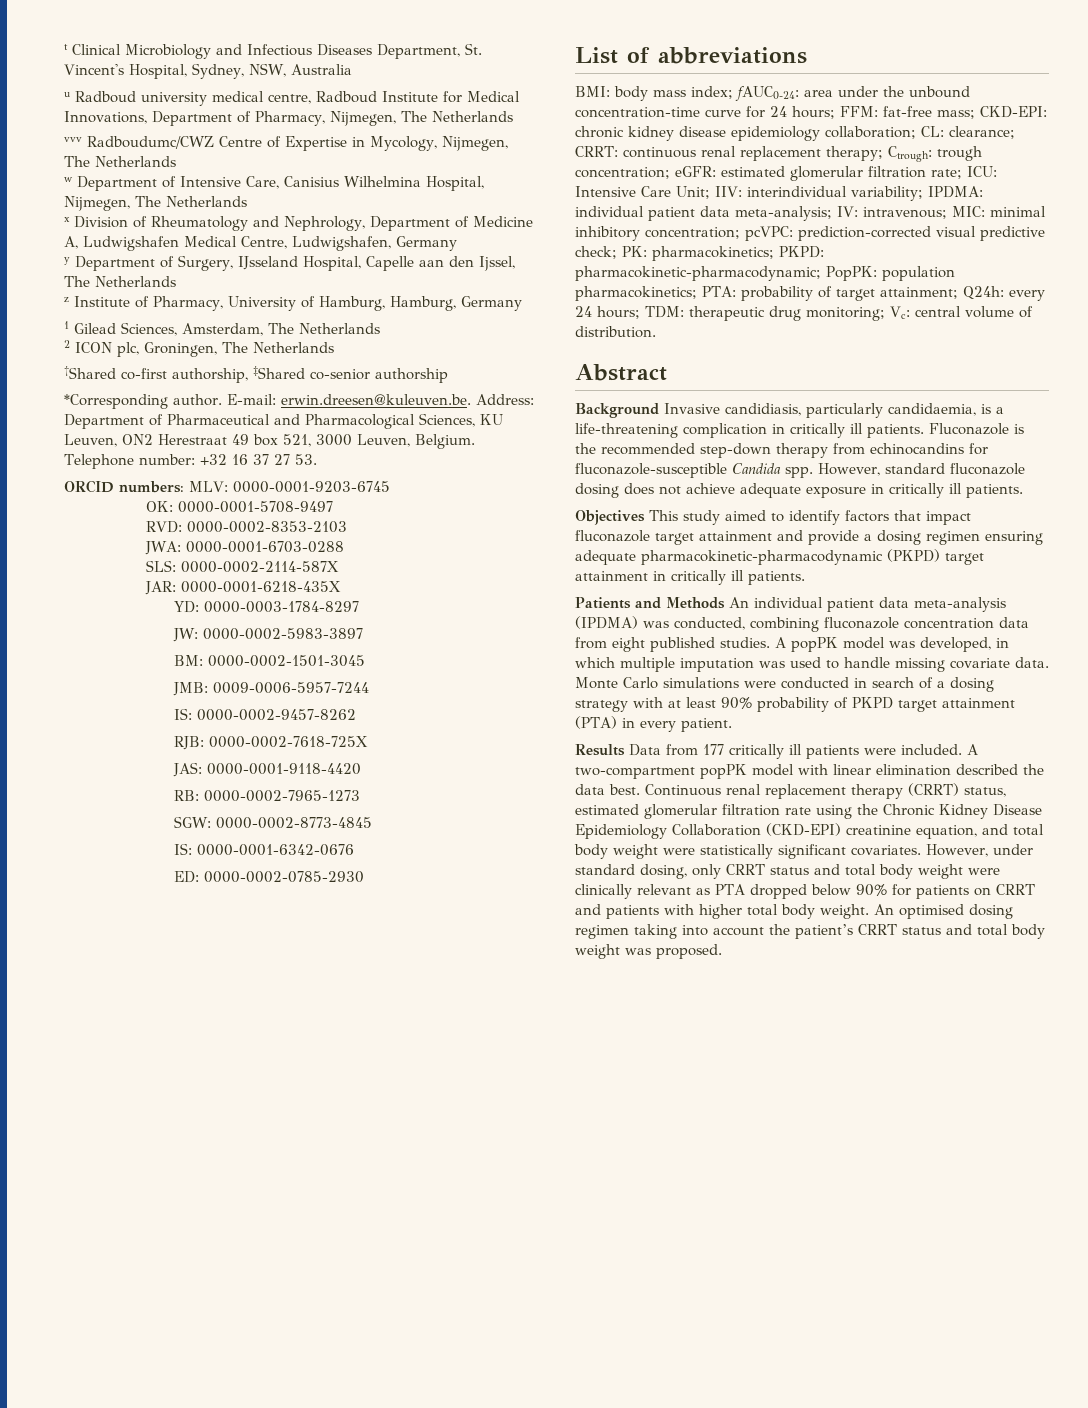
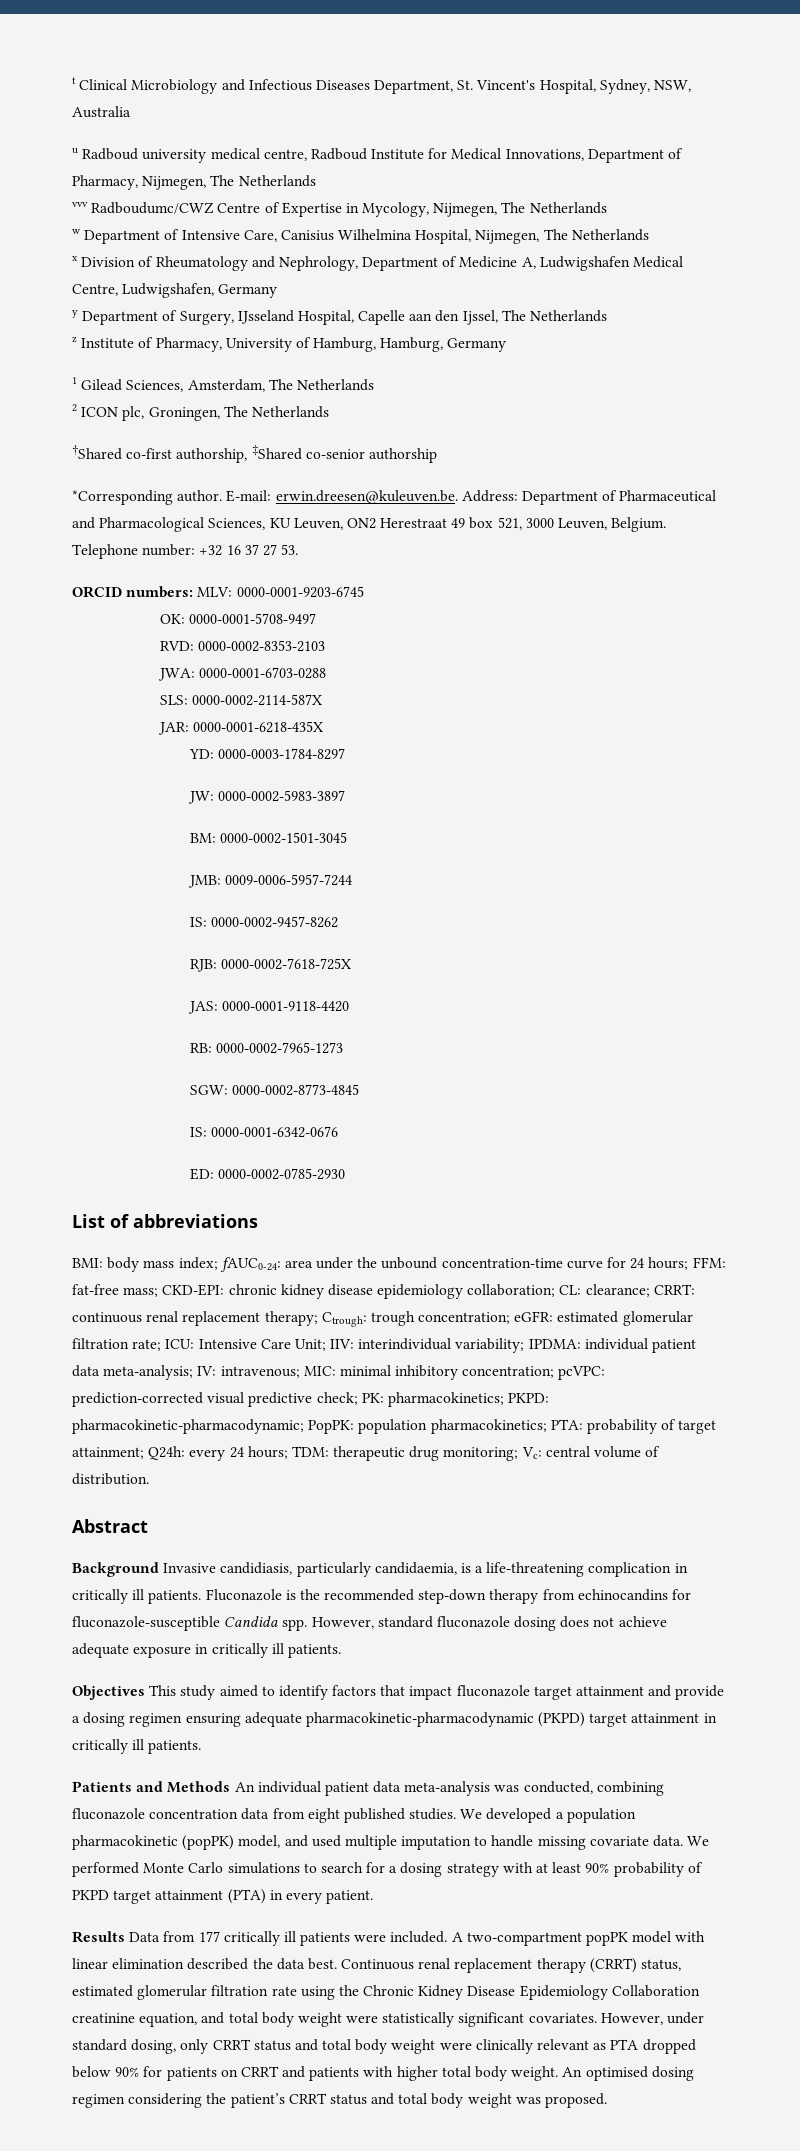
[575,616,638,629] (IPDMA) -> (491, 1788) none
[775,637,1009,652] [575,657,821,672] A popPK model was developed, in which multiple imputation was used -> [460,1808,636,1823] [72,1835,472,1850] We developed a population pharmacokinetic (popPK) model, and used multiple imputation
(1049, 662) none -> [687,1836,710,1846] [72,1862,139,1877] We performed
[744,677,933,689] were conducted in search of -> [303,1862,386,1873] to search for
[766,823,841,836] (CKD-EPI) -> (700, 1991) none
[634,924,764,939] taking into account -> [128,2093,203,2108] considering

